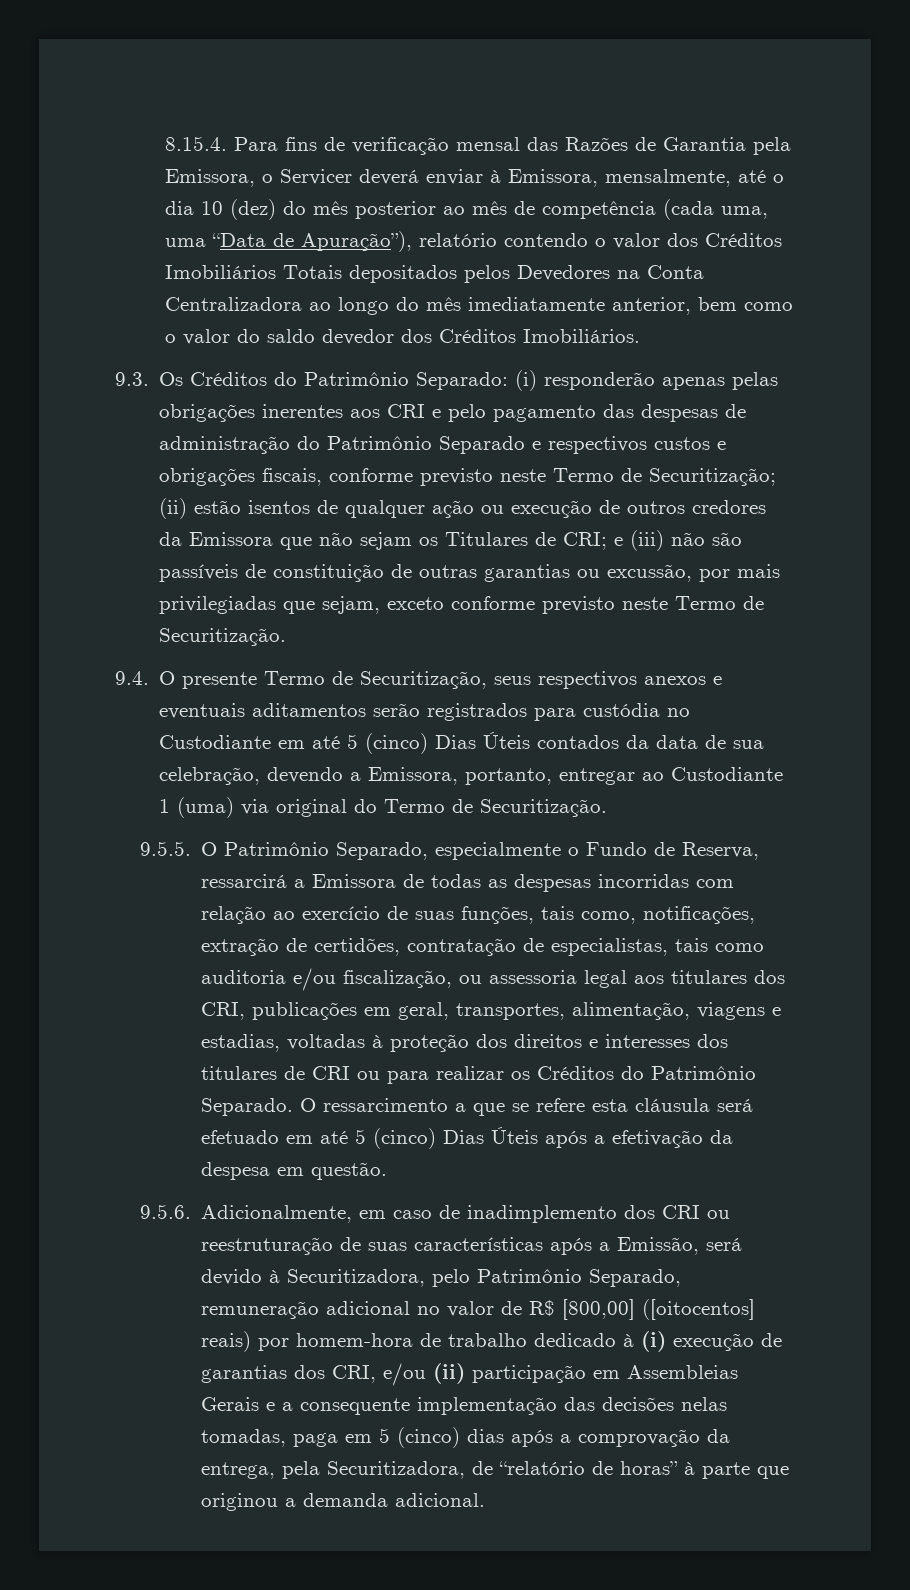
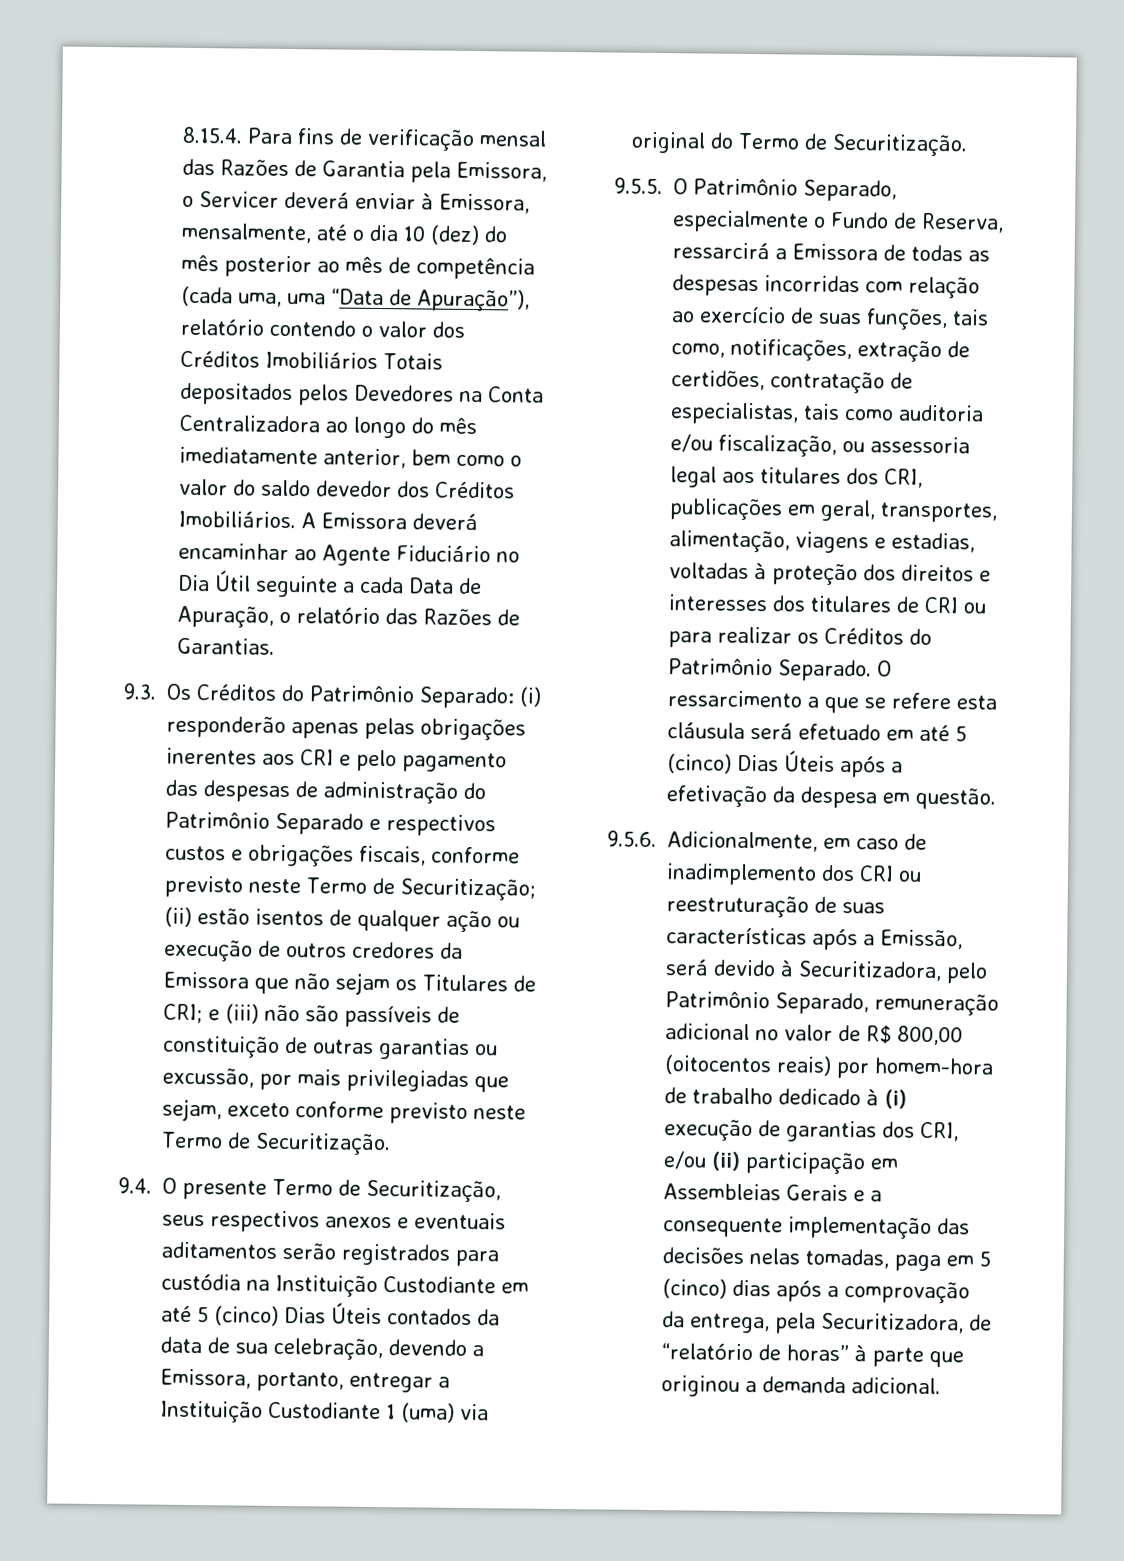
(641, 336) none -> [301,512,479,531] [178,542,521,567] [178,570,483,598] [177,605,521,628] [177,637,276,655] A Emissora deverá encaminhar ao Agente Fiduciário no Dia Útil seguinte a cada Data de Apuração, o relatório das Razões de Garantias.
[667,708,691,717] no -> [246,1274,378,1298] na Instituição
[642,772,665,781] ao -> [438,1376,450,1388] [160,1400,263,1423] a Instituição
[562,1299,756,1320] [800,00] ([oitocentos] -> [896,1025,963,1046] [663,1054,772,1076] 800,00 (oitocentos

